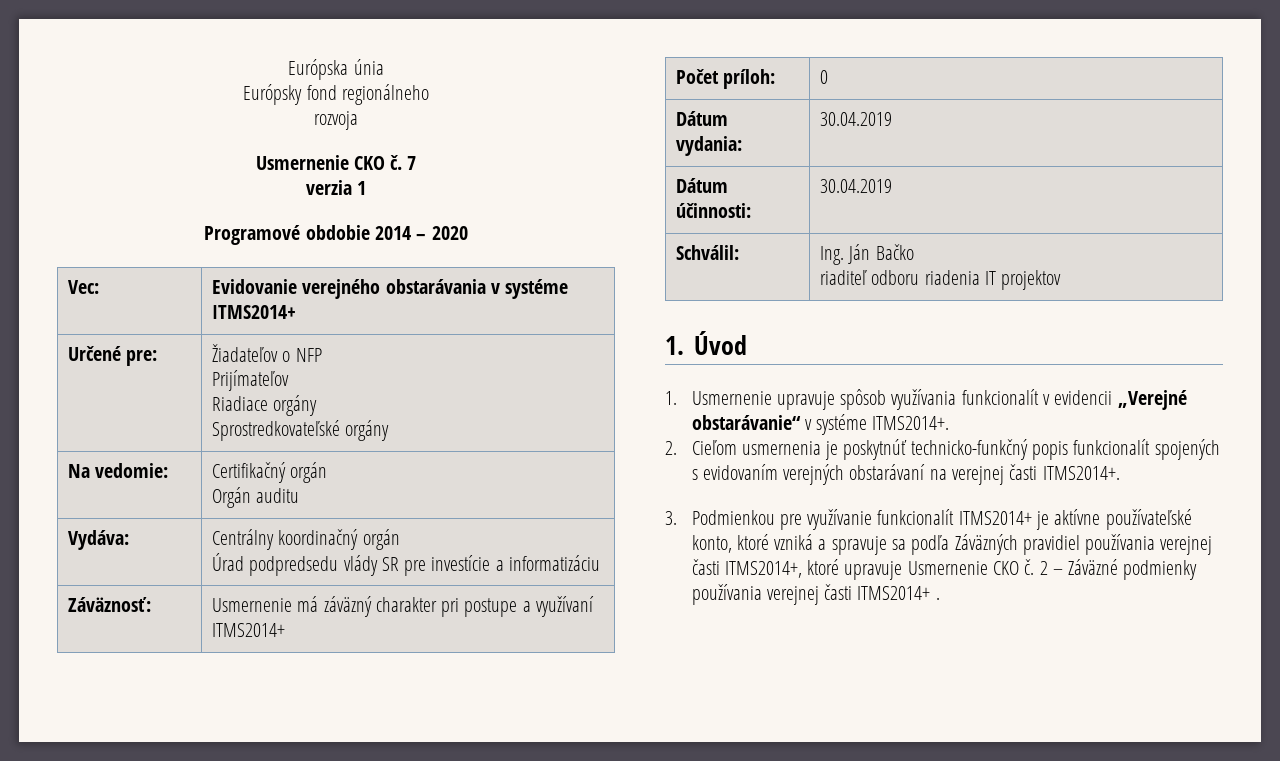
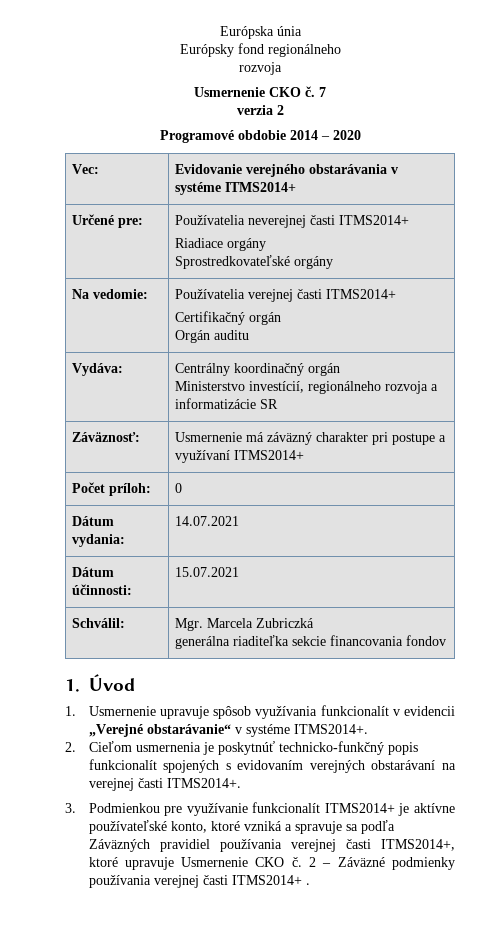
[357,181,367,195] 1 -> [276,105,284,115] 2
[212,344,322,362] [212,370,290,391] Žiadateľov o NFP // Prijímateľov -> [175,215,410,228] Používatelia neverejnej časti ITMS2014+
(169, 470) none -> [175,289,397,302] Používatelia verejnej časti ITMS2014+ //
[212,553,600,576] Úrad podpredsedu vlády SR pre investície a informatizáciu -> [175,381,439,394] [175,398,279,409] Ministerstvo investícií, regionálneho rozvoja a informatizácie SR
[820,112,893,126] 30.04.2019 -> [175,516,240,526] 14.07.2021
[820,179,893,193] 30.04.2019 -> [175,567,240,577] 15.07.2021
[820,244,914,265] [820,270,1062,290] Ing. Ján Bačko // riaditeľ odboru riadenia IT projektov -> [175,618,315,631] [175,635,447,649] Mgr. Marcela Zubriczká // generálna riaditeľka sekcie financovania fondov

